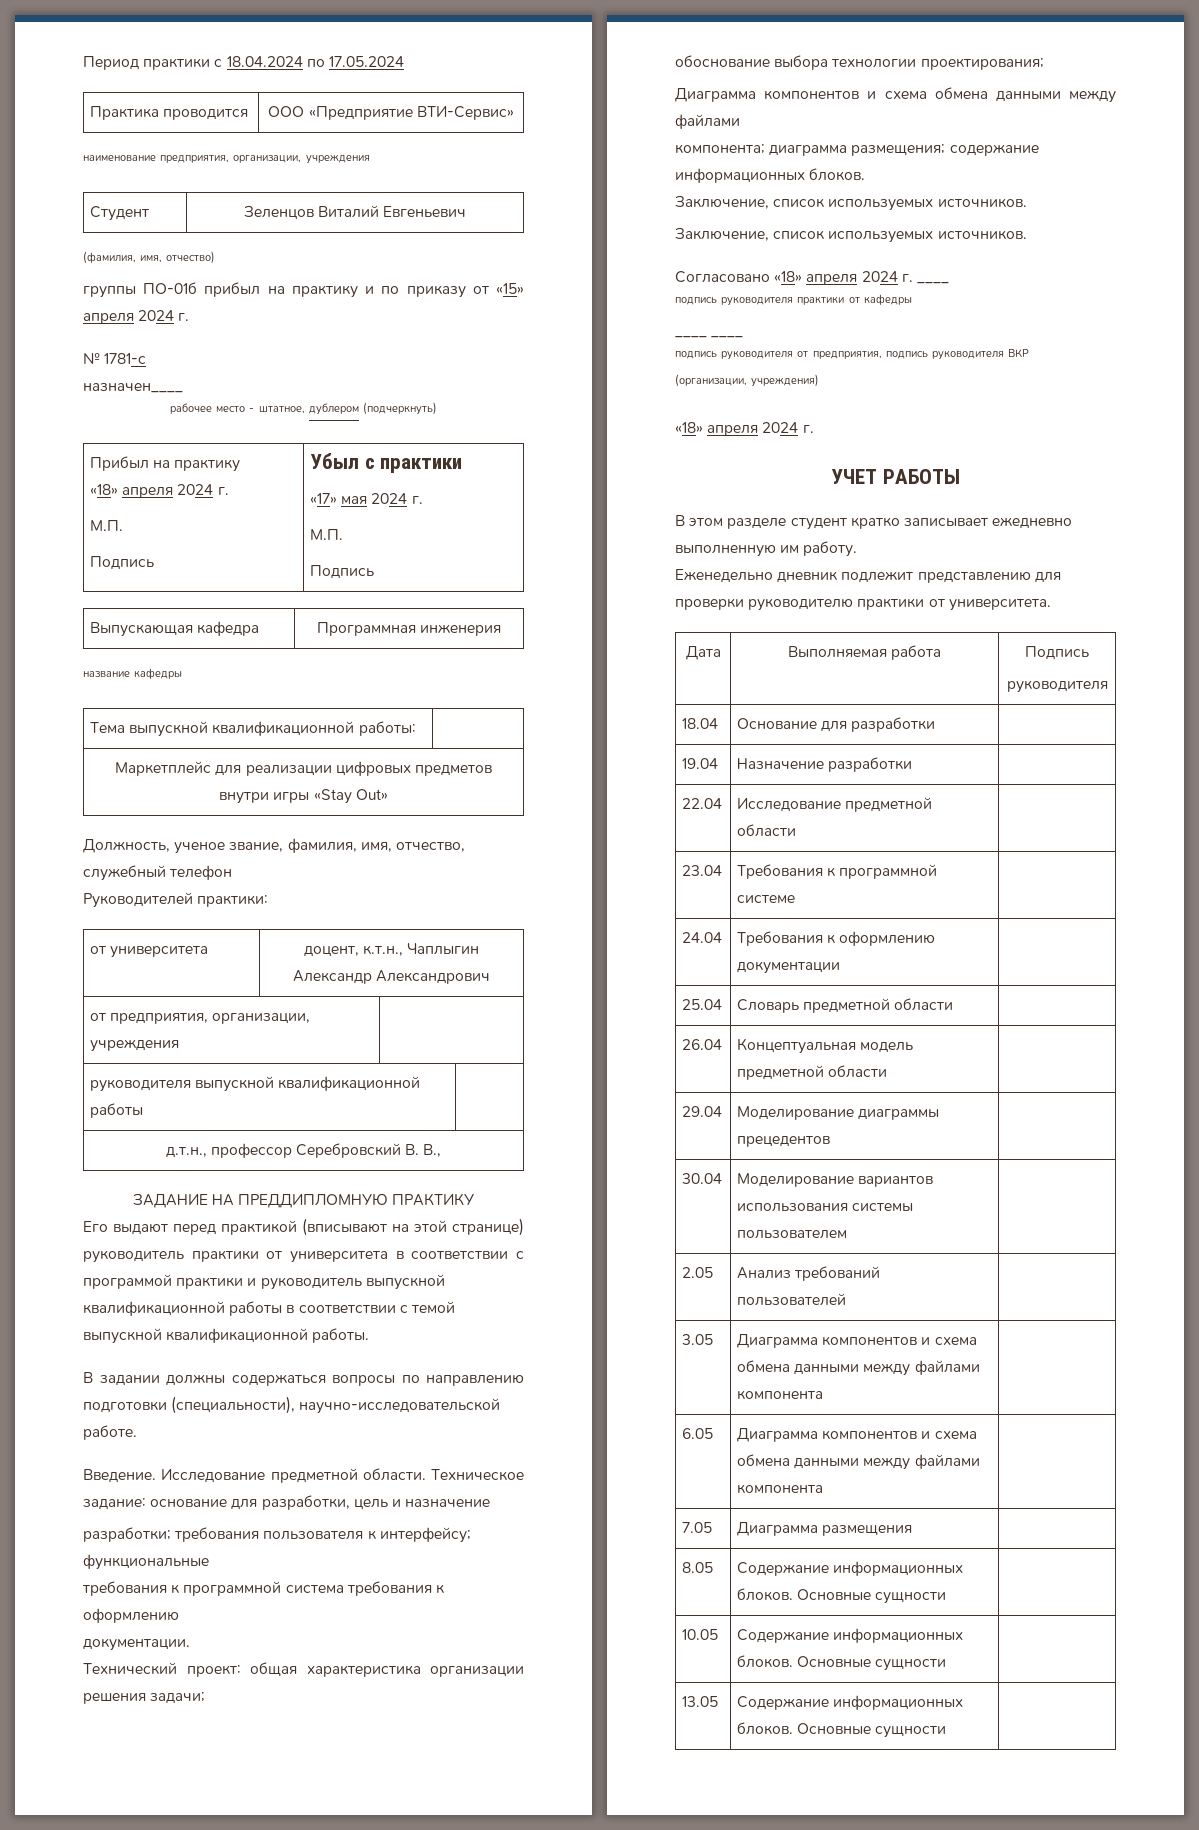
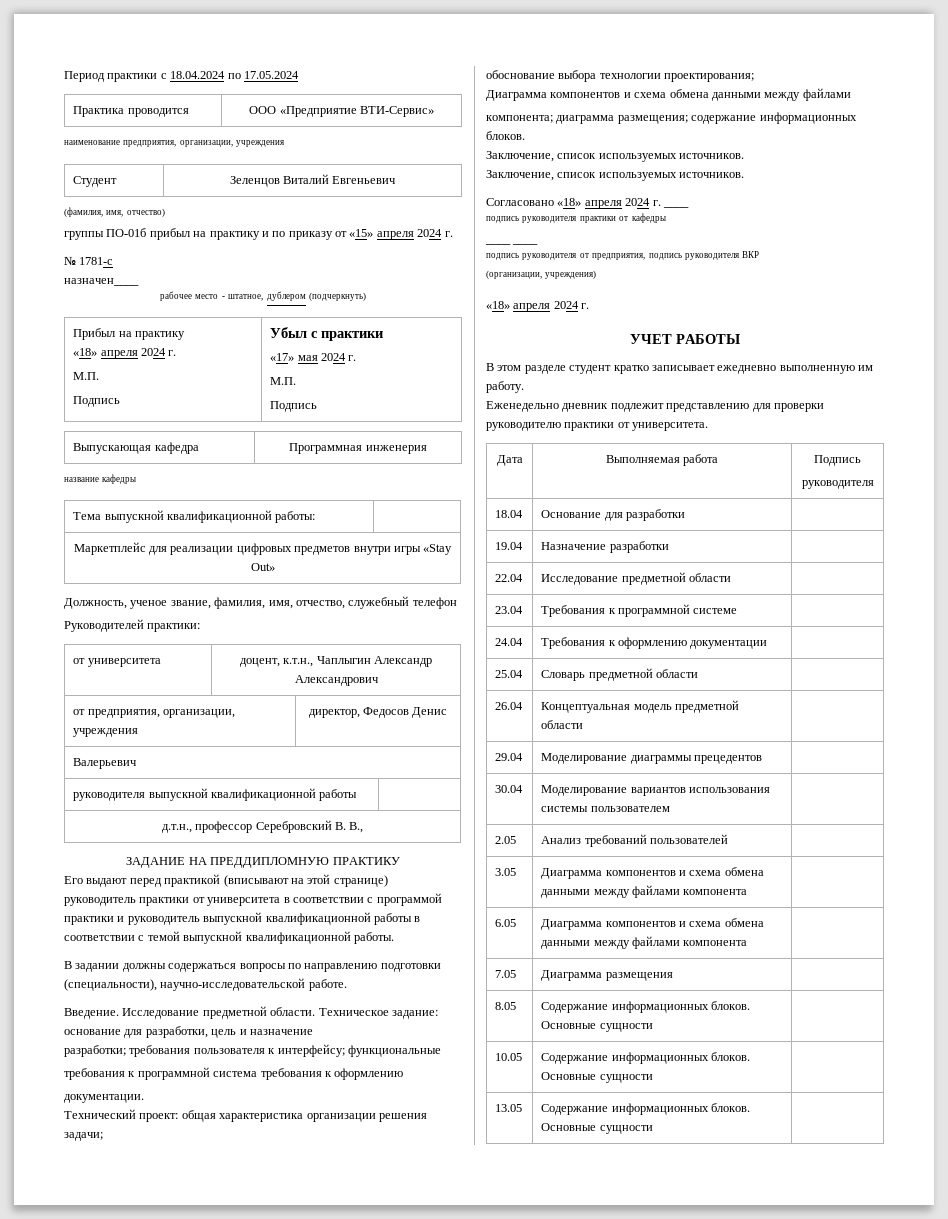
(180, 1045) none -> [308,707,448,718] [73,758,137,769] директор, Федосов Денис // Валерьевич

